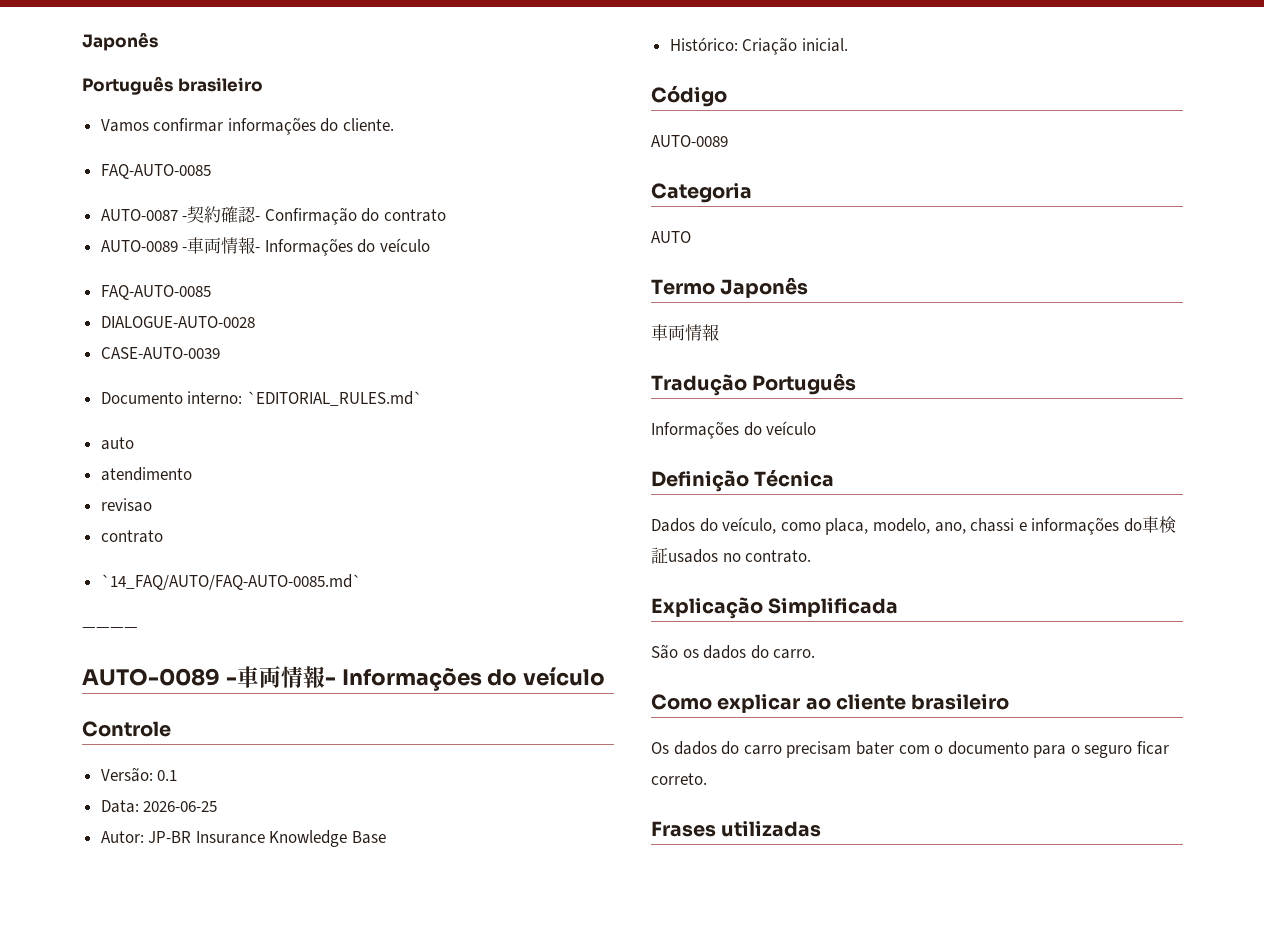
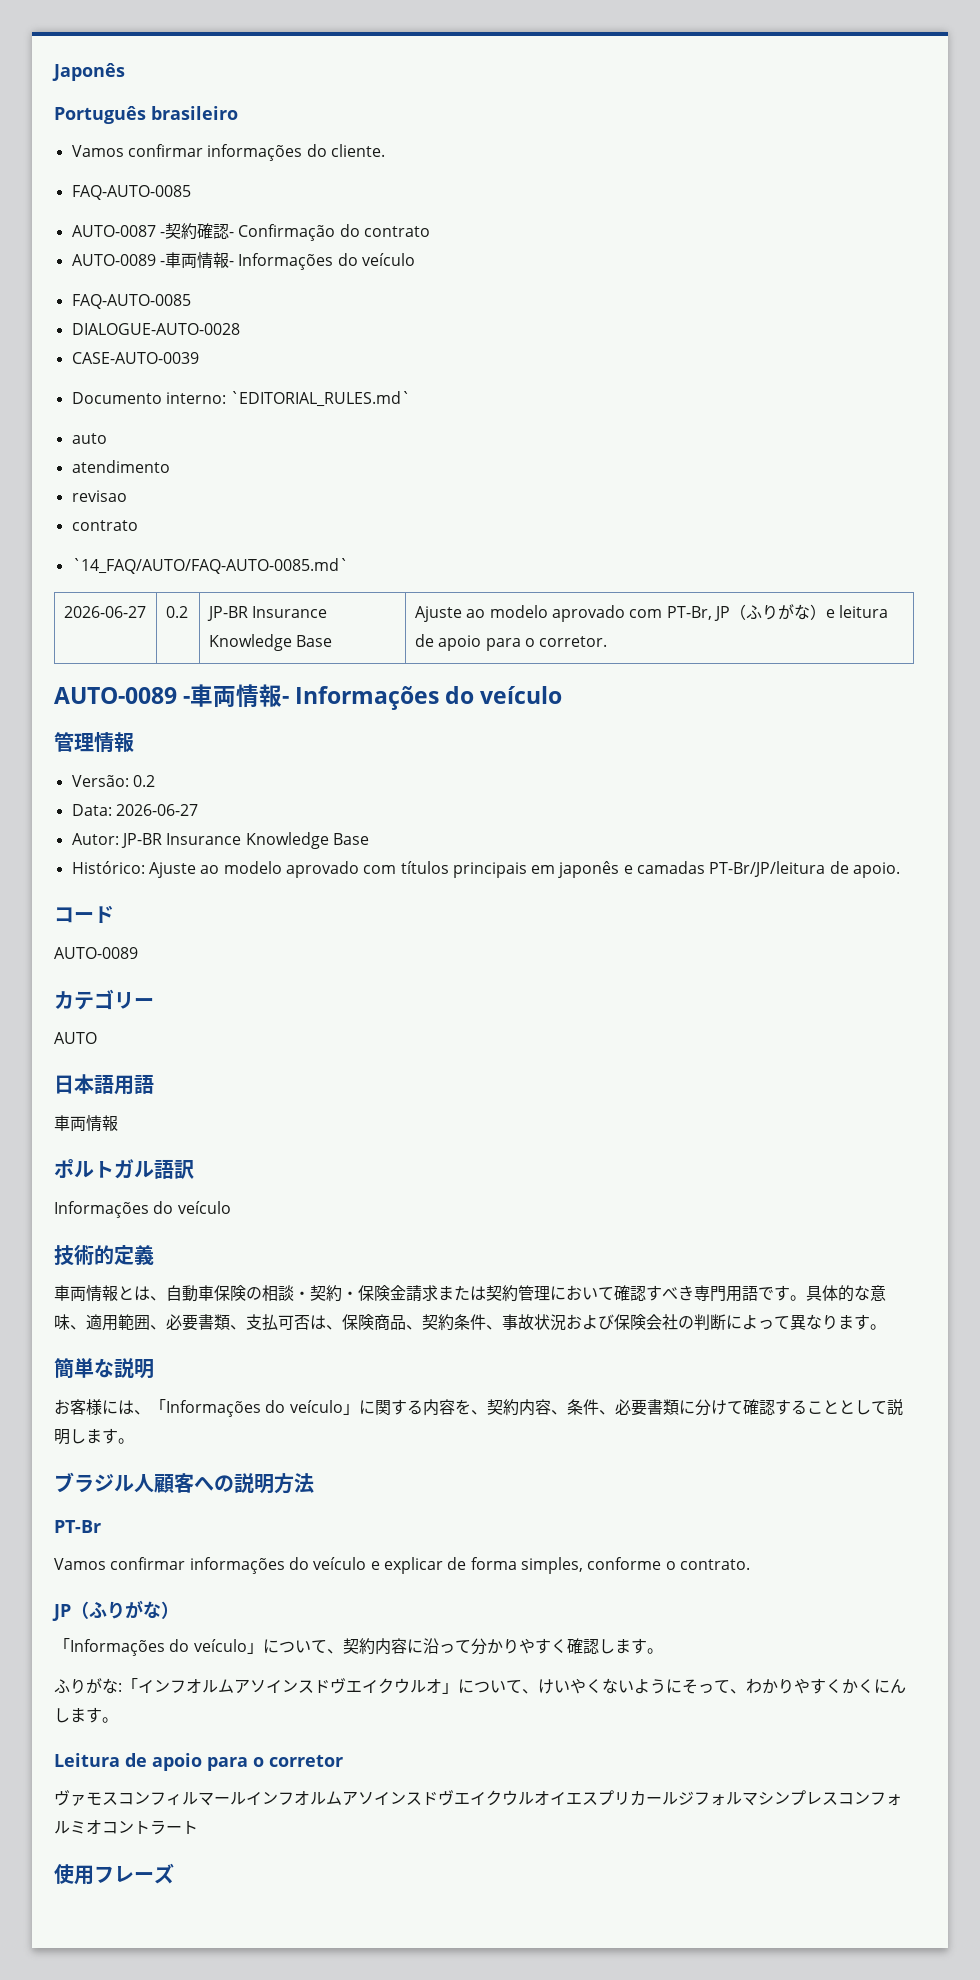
[82,627,138,632] [82,666,606,691] [82,721,171,737] // ———— // AUTO-0089 -車両情報- Informações do veículo // Controle -> [63,606,146,618] [165,606,188,618] [206,606,328,621] [208,634,333,651] [414,604,889,622] [414,634,608,651] [54,684,563,710] [54,732,134,753] // 2026-06-27 | 0.2 | JP-BR Insurance Knowledge Base | Ajuste ao modelo aprovado com PT-Br, JP（ふりがな）e leitura de apoio para o corretor. // AUTO-0089 -車両情報- Informações do veículo // 管理情報
[157,770,178,781] 0.1 -> [132,775,155,787] 0.2
[143,801,218,812] 2026-06-25 -> [115,804,198,816] 2026-06-27
[742,37,848,55] [651,86,727,107] Criação inicial. // Código -> [148,861,901,878] [54,905,114,923] Ajuste ao modelo aprovado com títulos principais em japonês e camadas PT-Br/JP/leitura de apoio. // コード
[651,183,752,203] Categoria -> [54,989,154,1010] カテゴリー
[651,278,809,298] Termo Japonês -> [54,1074,154,1095] 日本語用語
[651,374,857,396] [651,421,817,439] [651,470,835,492] [651,516,1176,535] [651,547,812,564] [651,597,899,619] [651,644,816,659] [651,694,1010,713] [651,741,1170,758] [651,773,707,785] [651,821,822,837] Tradução Português // Informações do veículo // Definição Técnica // Dados do veículo, como placa, modelo, ano, chassi e informações do車検証usados no contrato. // Explicação Simplificada // São os dados do carro. // Como explicar ao cliente brasileiro // Os dados do carro precisam bater com o documento para o seguro ficar correto. // Frases utilizadas -> [54,1159,194,1179] [54,1201,231,1218] [54,1244,154,1266] [54,1285,886,1302] [54,1314,886,1331] [54,1358,154,1379] [54,1399,903,1417] [54,1428,134,1445] [54,1472,314,1494] [54,1520,101,1533] [54,1557,750,1574] [52,1600,179,1621] [54,1638,663,1656] [54,1678,906,1694] [54,1707,118,1723] [54,1753,343,1771] [54,1790,902,1806] [54,1820,198,1835] [54,1863,174,1885] ポルトガル語訳 // Informações do veículo // 技術的定義 // 車両情報とは、自動車保険の相談・契約・保険金請求または契約管理において確認すべき専門用語です。具体的な意味、適用範囲、必要書類、支払可否は、保険商品、契約条件、事故状況および保険会社の判断によって異なります。 // 簡単な説明 // お客様には、「Informações do veículo」に関する内容を、契約内容、条件、必要書類に分けて確認することとして説明します。 // ブラジル人顧客への説明方法 // PT-Br // Vamos confirmar informações do veículo e explicar de forma simples, conforme o contrato. // JP（ふりがな） // 「Informações do veículo」について、契約内容に沿って分かりやすく確認します。 // ふりがな:「インフオルムアソインスドヴエイクウルオ」について、けいやくないようにそって、わかりやすくかくにんします。 // Leitura de apoio para o corretor // ヴァモスコンフィルマールインフオルムアソインスドヴエイクウルオイエスプリカールジフォルマシンプレスコンフォルミオコントラート // 使用フレーズ

